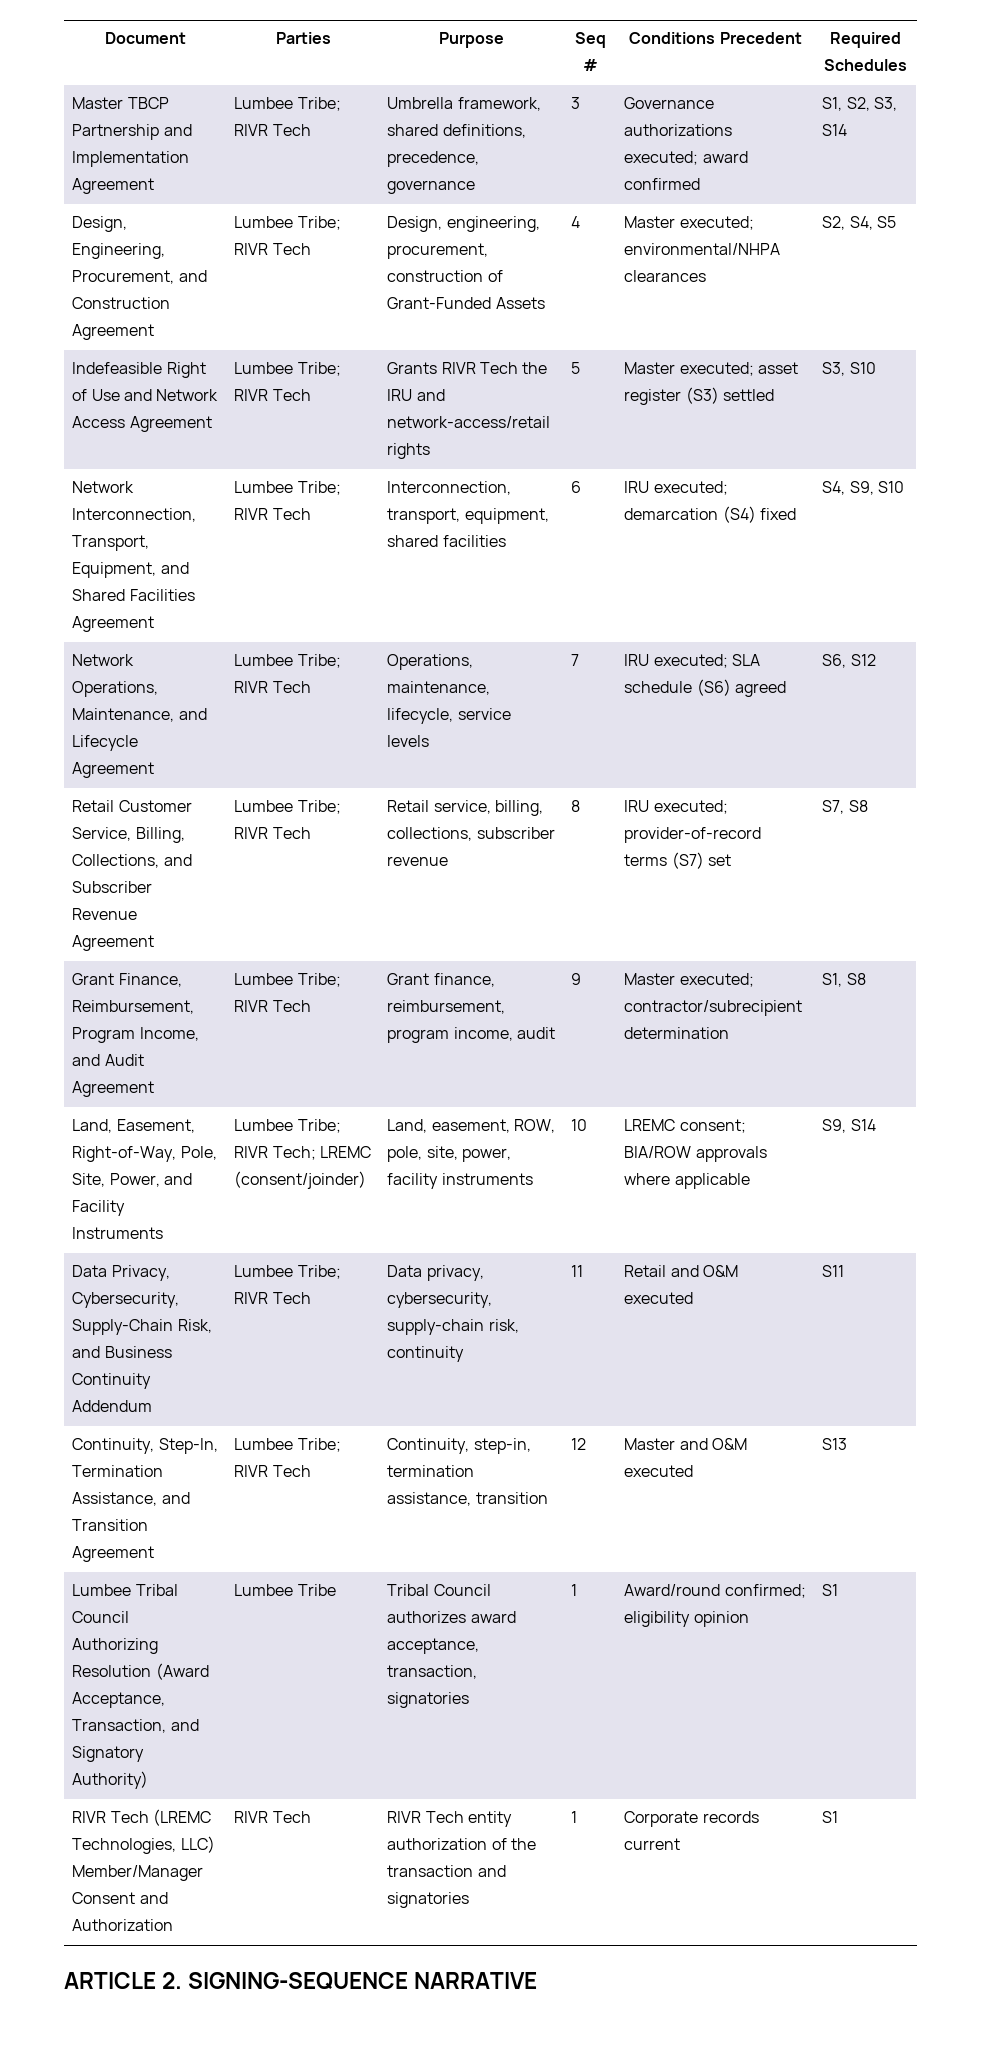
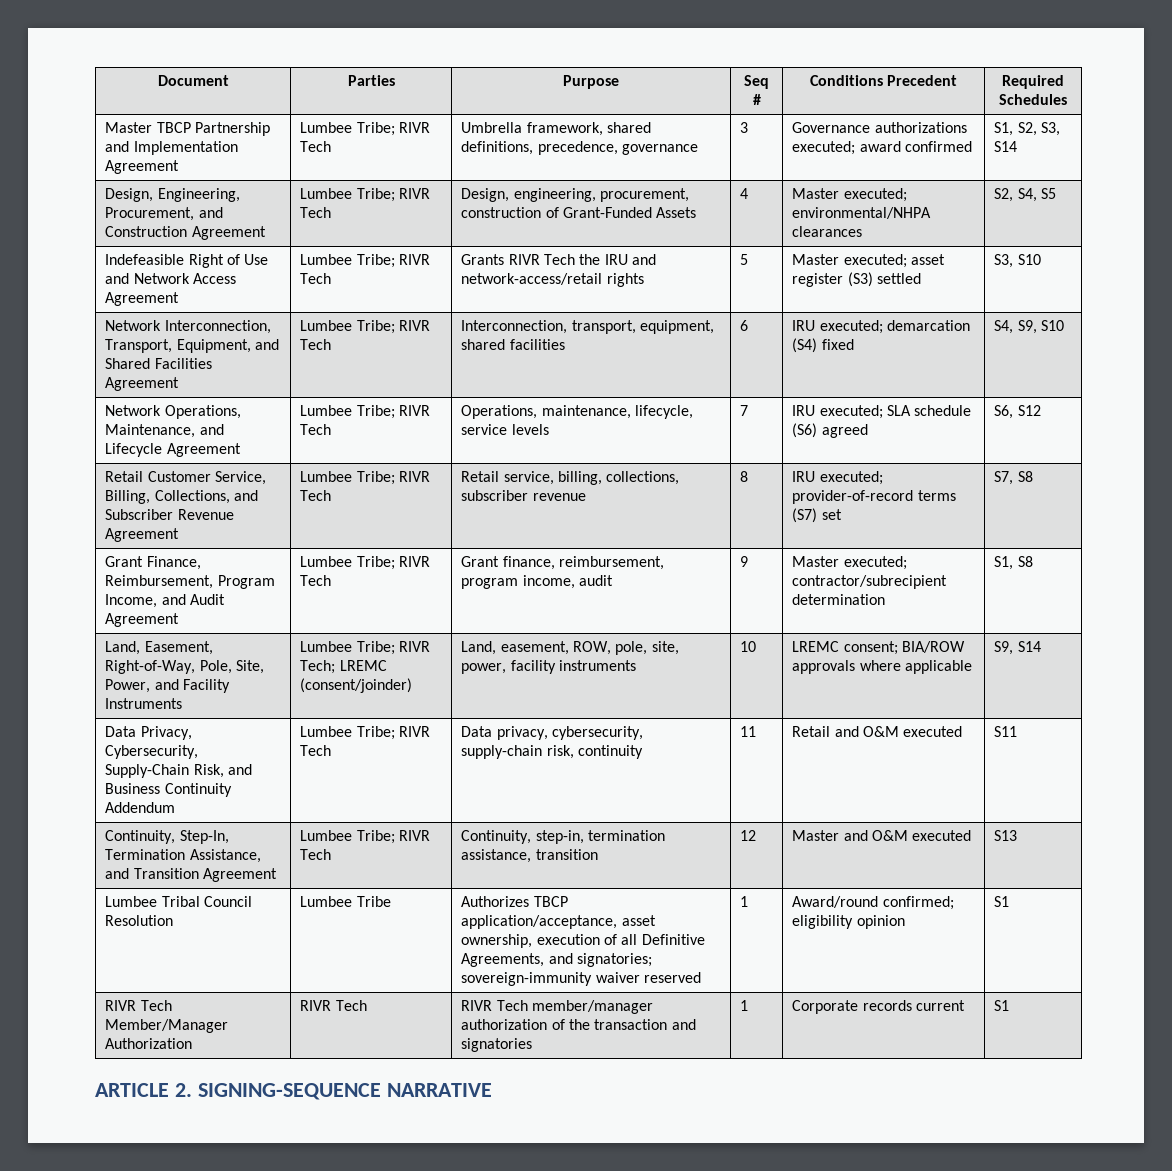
[72,1638,159,1654] Authorizing -> (252, 901) none
[155,1663,209,1680] [72,1692,166,1708] [72,1719,199,1733] [72,1746,145,1762] [72,1771,149,1789] [234,1584,336,1596] [387,1584,491,1596] [387,1611,516,1623] [387,1638,480,1654] [387,1665,478,1679] [387,1692,470,1708] (Award Acceptance, Transaction, and Signatory Authority) | Lumbee Tribe | Tribal Council authorizes award acceptance, transaction, signatories -> [300,896,391,907] [461,896,568,907] [461,915,656,929] [461,934,705,948] [461,953,652,967] [461,972,701,986] | Lumbee Tribe | Authorizes TBCP application/acceptance, asset ownership, execution of all Definitive Agreements, and signatories; sovereign-immunity waiver reserved
[152,1809,211,1826] [72,1836,215,1854] [72,1865,204,1881] [72,1892,168,1904] (LREMC Technologies, LLC) Member/Manager Consent and -> [105,1019,229,1033] Member/Manager
[467,1811,512,1827] entity -> [531,1000,653,1014] member/manager

